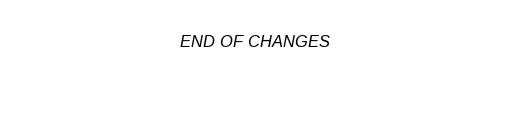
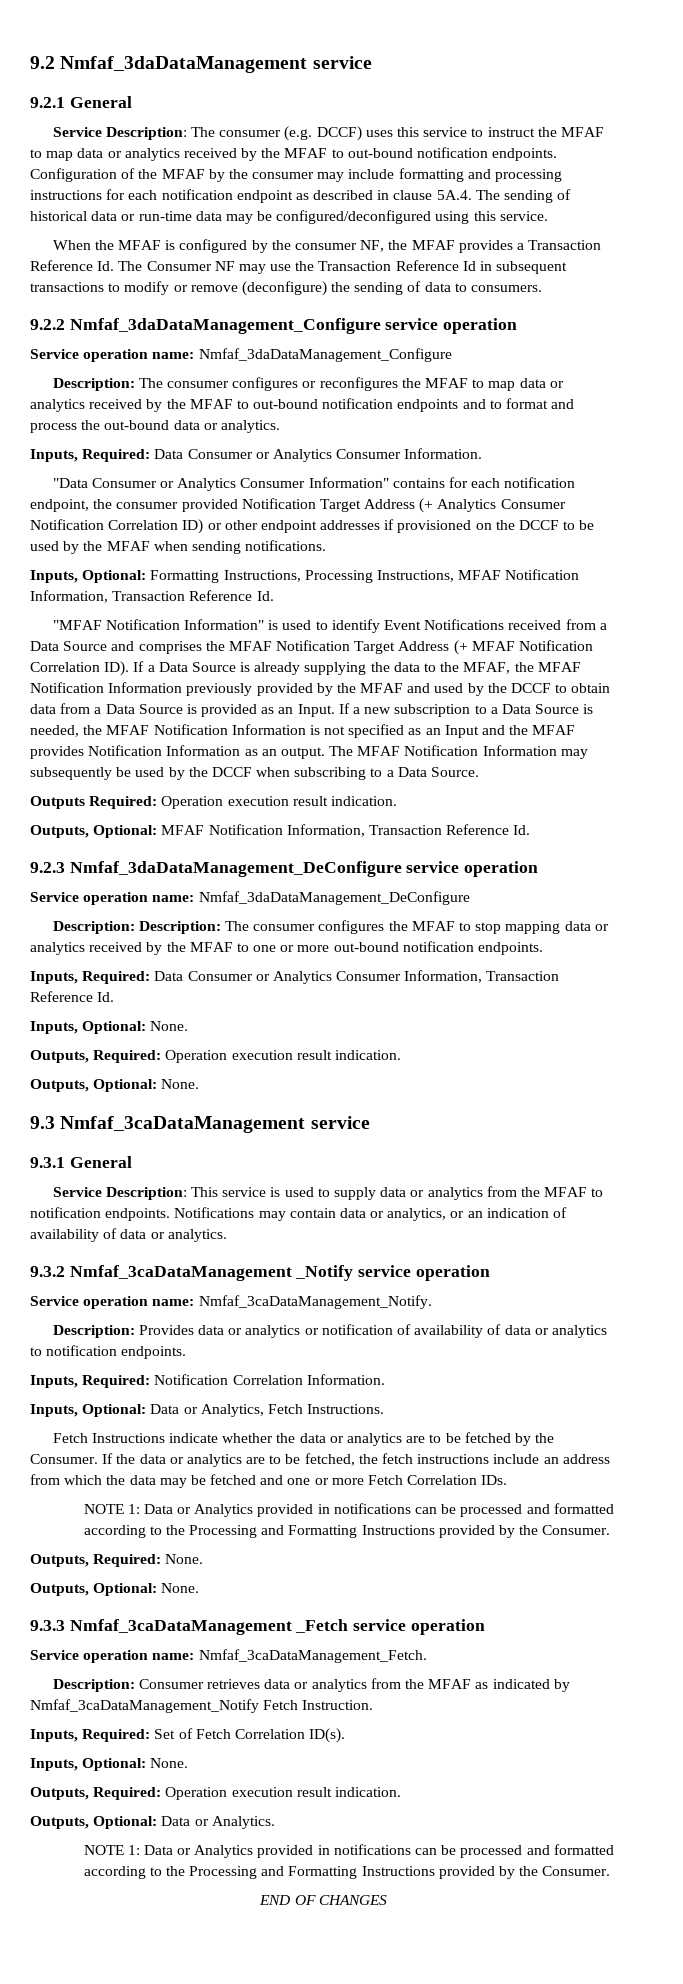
(179, 41) none -> [30,56,372,73] [30,96,132,108] [52,126,604,141] [30,147,558,161] [30,168,563,182] [30,189,572,203] [30,210,548,224] [52,239,602,253] [30,260,568,274] [30,281,543,296] [30,318,518,334] [30,348,452,362] [52,377,564,391] [30,398,575,412] [30,420,280,433] [30,448,483,462] [52,477,576,491] [30,498,566,513] [30,519,595,534] [30,540,327,554] [30,569,580,583] [30,590,274,603] [52,619,607,633] [30,640,594,655] [30,661,581,676] [30,682,611,696] [30,703,594,717] [30,724,576,738] [30,745,588,759] [30,767,480,780] [30,796,397,809] [30,824,531,838] [30,861,539,877] [30,891,470,905] [52,920,609,934] [30,941,544,955] [30,970,560,984] [30,991,115,1002] [30,1021,189,1034] [30,1050,401,1063] [30,1079,200,1092] [30,1116,370,1133] [30,1156,132,1168] [52,1186,604,1200] [30,1207,568,1221] [30,1228,227,1242] [30,1265,490,1281] [30,1295,432,1309] [52,1324,607,1338] [30,1345,187,1359] [30,1374,385,1388] [30,1404,385,1417] [52,1432,555,1446] [30,1453,610,1467] [30,1474,508,1488] [83,1503,614,1517] [83,1525,611,1538] [30,1554,204,1567] [30,1583,200,1596] [30,1619,485,1635] [30,1649,427,1663] [52,1678,570,1692] [30,1699,374,1713] [30,1728,346,1743] [30,1758,189,1771] [30,1787,401,1800] [30,1816,275,1829] [83,1844,614,1858] [83,1866,611,1879] 9.2 Nmfaf_3daDataManagement service // 9.2.1 General // Service Description: The consumer (e.g. DCCF) uses this service to instruct the MFAF to map data or analytics received by the MFAF to out-bound notification endpoints. Configuration of the MFAF by the consumer may include formatting and processing instructions for each notification endpoint as described in clause 5A.4. The sending of historical data or run-time data may be configured/deconfigured using this service. // When the MFAF is configured by the consumer NF, the MFAF provides a Transaction Reference Id. The Consumer NF may use the Transaction Reference Id in subsequent transactions to modify or remove (deconfigure) the sending of data to consumers. // 9.2.2 Nmfaf_3daDataManagement_Configure service operation // Service operation name: Nmfaf_3daDataManagement_Configure // Description: The consumer configures or reconfigures the MFAF to map data or analytics received by the MFAF to out-bound notification endpoints and to format and process the out-bound data or analytics. // Inputs, Required: Data Consumer or Analytics Consumer Information. // "Data Consumer or Analytics Consumer Information" contains for each notification endpoint, the consumer provided Notification Target Address (+ Analytics Consumer Notification Correlation ID) or other endpoint addresses if provisioned on the DCCF to be used by the MFAF when sending notifications. // Inputs, Optional: Formatting Instructions, Processing Instructions, MFAF Notification Information, Transaction Reference Id. // "MFAF Notification Information" is used to identify Event Notifications received from a Data Source and comprises the MFAF Notification Target Address (+ MFAF Notification Correlation ID). If a Data Source is already supplying the data to the MFAF, the MFAF Notification Information previously provided by the MFAF and used by the DCCF to obtain data from a Data Source is provided as an Input. If a new subscription to a Data Source is needed, the MFAF Notification Information is not specified as an Input and the MFAF provides Notification Information as an output. The MFAF Notification Information may subsequently be used by the DCCF when subscribing to a Data Source. // Outputs Required: Operation execution result indication. // Outputs, Optional: MFAF Notification Information, Transaction Reference Id. // 9.2.3 Nmfaf_3daDataManagement_DeConfigure service operation // Service operation name: Nmfaf_3daDataManagement_DeConfigure // Description: Description: The consumer configures the MFAF to stop mapping data or analytics received by the MFAF to one or more out-bound notification endpoints. // Inputs, Required: Data Consumer or Analytics Consumer Information, Transaction Reference Id. // Inputs, Optional: None. // Outputs, Required: Operation execution result indication. // Outputs, Optional: None. // 9.3 Nmfaf_3caDataManagement service // 9.3.1 General // Service Description: This service is used to supply data or analytics from the MFAF to notification endpoints. Notifications may contain data or analytics, or an indication of availability of data or analytics. // 9.3.2 Nmfaf_3caDataManagement _Notify service operation // Service operation name: Nmfaf_3caDataManagement_Notify. // Description: Provides data or analytics or notification of availability of data or analytics to notification endpoints. // Inputs, Required: Notification Correlation Information. // Inputs, Optional: Data or Analytics, Fetch Instructions. // Fetch Instructions indicate whether the data or analytics are to be fetched by the Consumer. If the data or analytics are to be fetched, the fetch instructions include an address from which the data may be fetched and one or more Fetch Correlation IDs. // NOTE 1: Data or Analytics provided in notifications can be processed and formatted according to the Processing and Formatting Instructions provided by the Consumer. // Outputs, Required: None. // Outputs, Optional: None. // 9.3.3 Nmfaf_3caDataManagement _Fetch service operation // Service operation name: Nmfaf_3caDataManagement_Fetch. // Description: Consumer retrieves data or analytics from the MFAF as indicated by Nmfaf_3caDataManagement_Notify Fetch Instruction. // Inputs, Required: Set of Fetch Correlation ID(s). // Inputs, Optional: None. // Outputs, Required: Operation execution result indication. // Outputs, Optional: Data or Analytics. // NOTE 1: Data or Analytics provided in notifications can be processed and formatted according to the Processing and Formatting Instructions provided by the Consumer. //

